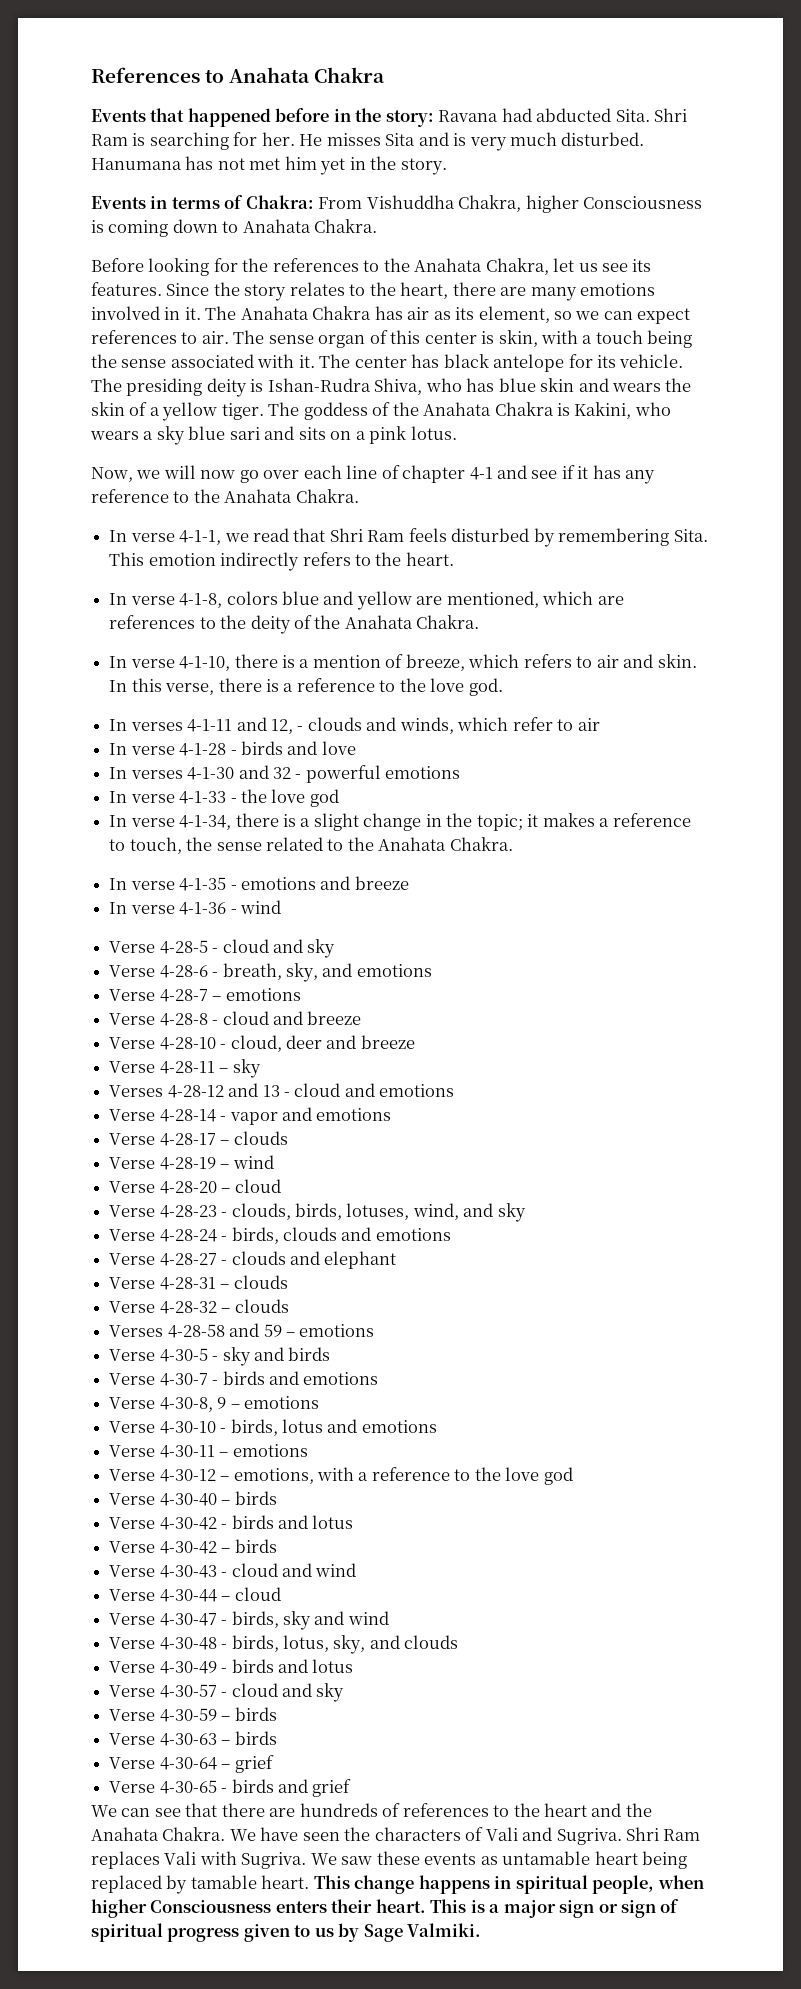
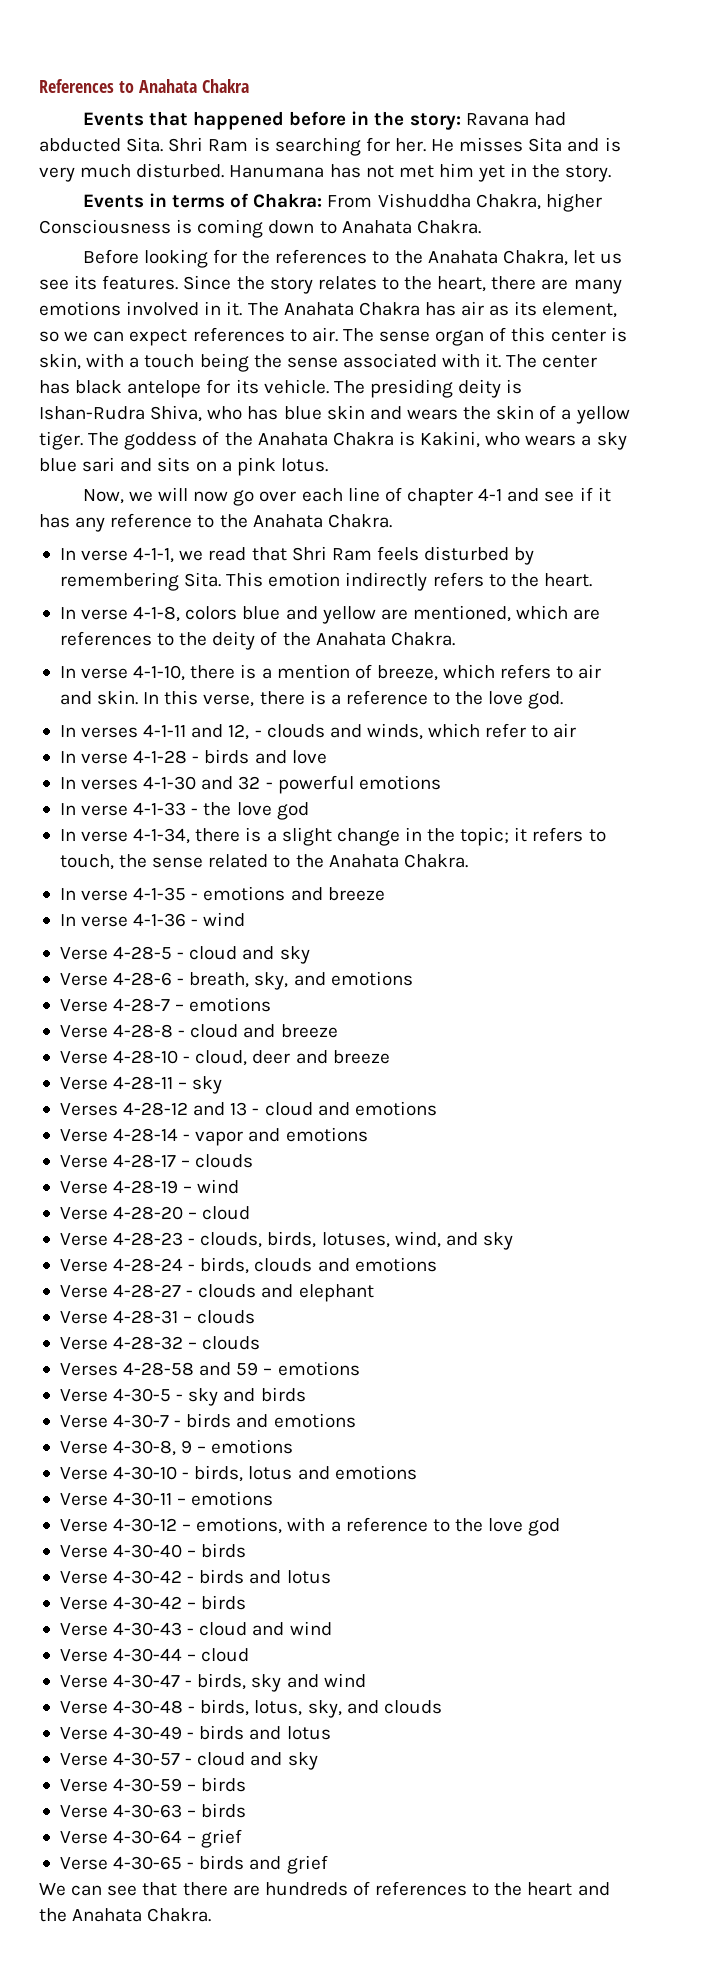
[542,813,691,827] makes a reference -> [532,827,584,842] refers
[229,1827,701,1845] [91,1851,688,1869] [91,1875,704,1894] [91,1899,680,1918] [91,1923,482,1942] We have seen the characters of Vali and Sugriva. Shri Ram replaces Vali with Sugriva. We saw these events as untamable heart being replaced by tamable heart. This change happens in spiritual people, when higher Consciousness enters their heart. This is a major sign or sign of spiritual progress given to us by Sage Valmiki. -> (212, 1915) none

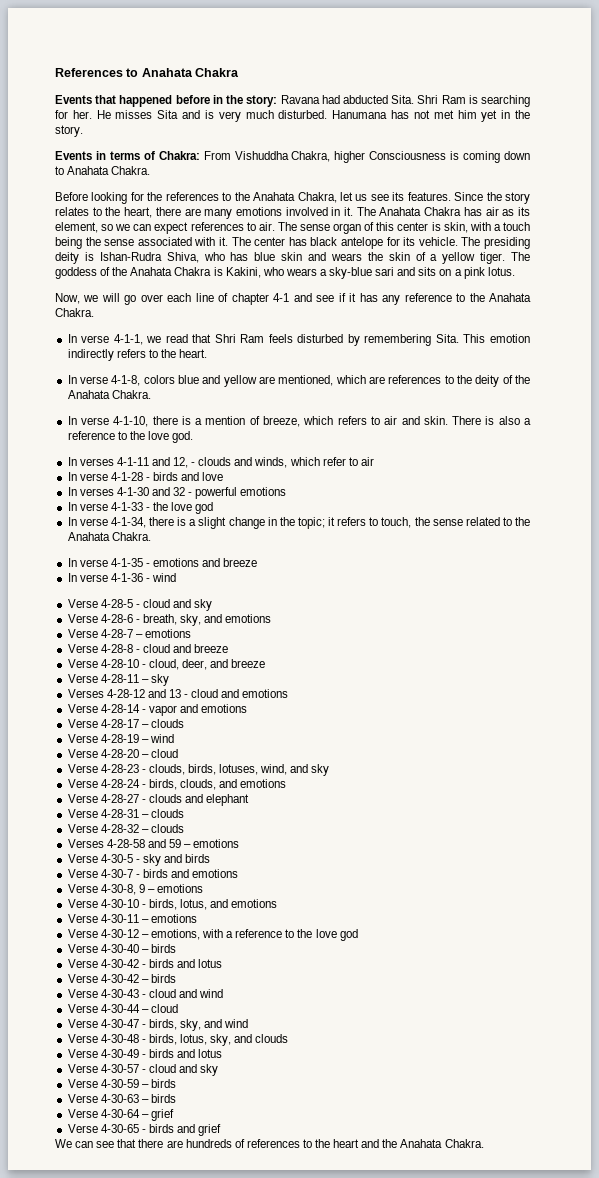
[596,432,627,450] [39,458,77,472] sky blue -> [329,267,373,279] sky-blue
[193,491,229,502] now -> (120, 297) none
[143,690,326,707] In this verse, there is -> [452,416,520,425] There is also
[252,1050,291,1064] deer -> [182,659,208,670] deer,
[254,1258,313,1272] clouds -> [180,779,217,790] clouds,
[248,1466,293,1480] lotus -> [180,899,208,910] lotus,
[251,1674,282,1692] sky -> [180,1019,202,1031] sky,

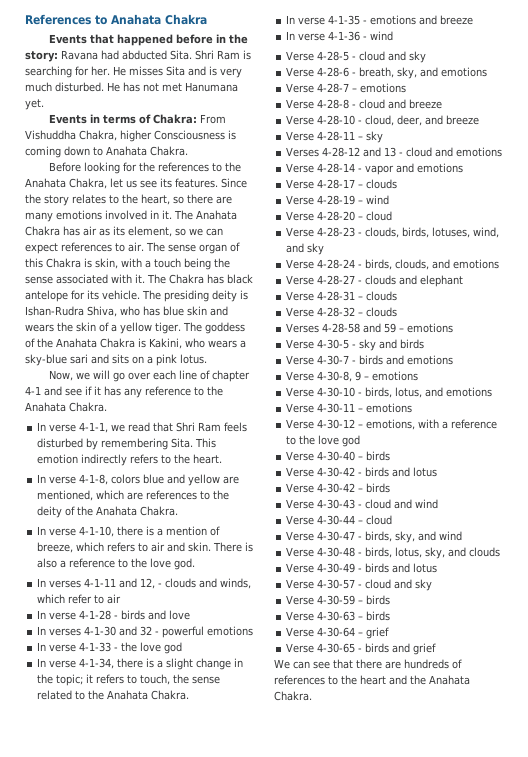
[332,110,388,119] Hanumana -> [107,82,120,92] He
[457,110,530,122] [55,125,83,137] him yet in the story. -> [185,82,238,92] [25,99,44,110] Hanumana yet.
(153, 212) none -> [173,196,184,204] so
[397,222,429,231] center -> [46,258,81,268] Chakra
[254,237,286,246] center -> [169,274,204,284] Chakra

